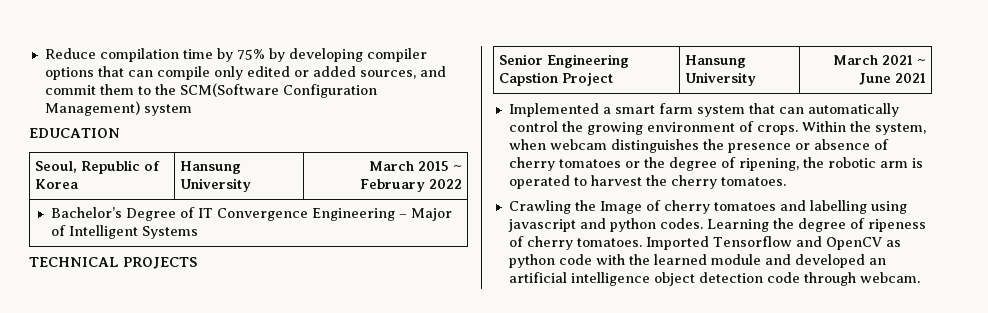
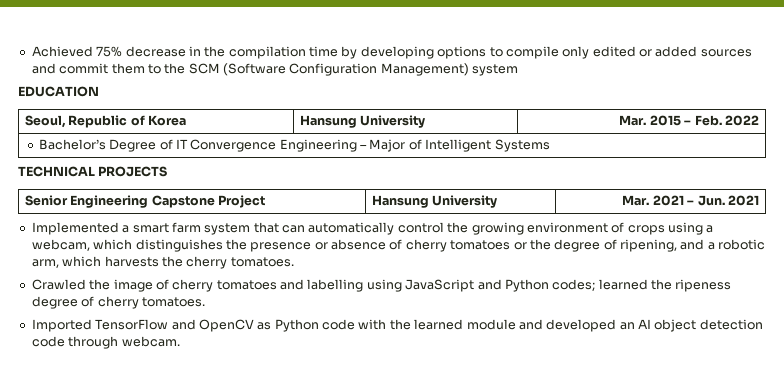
[44,48,427,62] [44,66,153,80] Reduce compilation time by 75% by developing compiler options that can -> [31,46,503,59] Achieved 75% decrease in the compilation time by developing options to
[359,70,416,79] sources, -> [700,49,752,57] sources
[179,83,279,97] SCM(Software -> [188,63,286,76] SCM (Software
[368,161,462,171] [359,179,425,192] March 2015 ~ February -> [619,115,722,126] Mar. 2015 – Feb.
[499,72,559,86] Capstion -> [151,195,215,208] Capstone
[832,55,926,65] [858,73,891,85] March 2021 ~ June -> [622,195,725,206] Mar. 2021 – Jun.
[756,121,926,135] [508,139,607,150] crops. Within the system, when webcam -> [627,222,714,235] [31,239,133,251] crops using a webcam, which
[802,157,923,168] [508,175,642,189] the robotic arm is operated to harvest -> [680,239,766,250] [31,256,159,268] and a robotic arm, which harvests
[508,200,642,214] Crawling the Image -> [31,279,153,292] Crawled the image
[507,218,926,232] javascript and python codes. Learning the degree of ripeness -> [405,279,732,292] [31,296,78,309] JavaScript and Python codes; learned the ripeness degree
[645,236,792,250] Imported Tensorflow -> [31,319,169,332] // Imported TensorFlow
[508,254,555,268] python -> [274,319,319,332] Python
[508,272,650,286] artificial intelligence -> [638,319,651,329] AI

